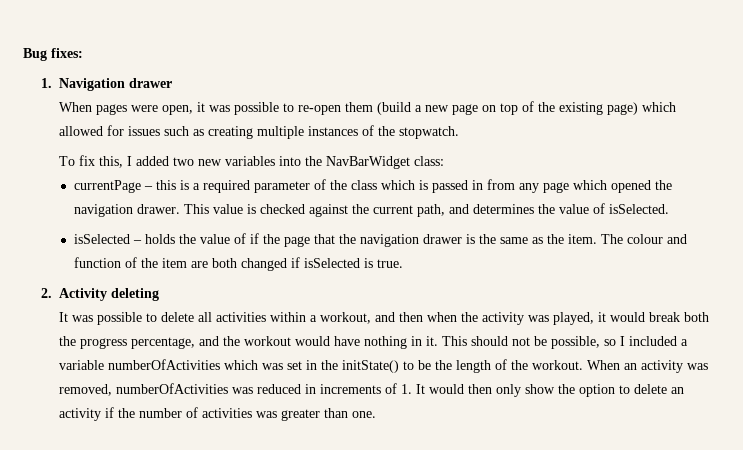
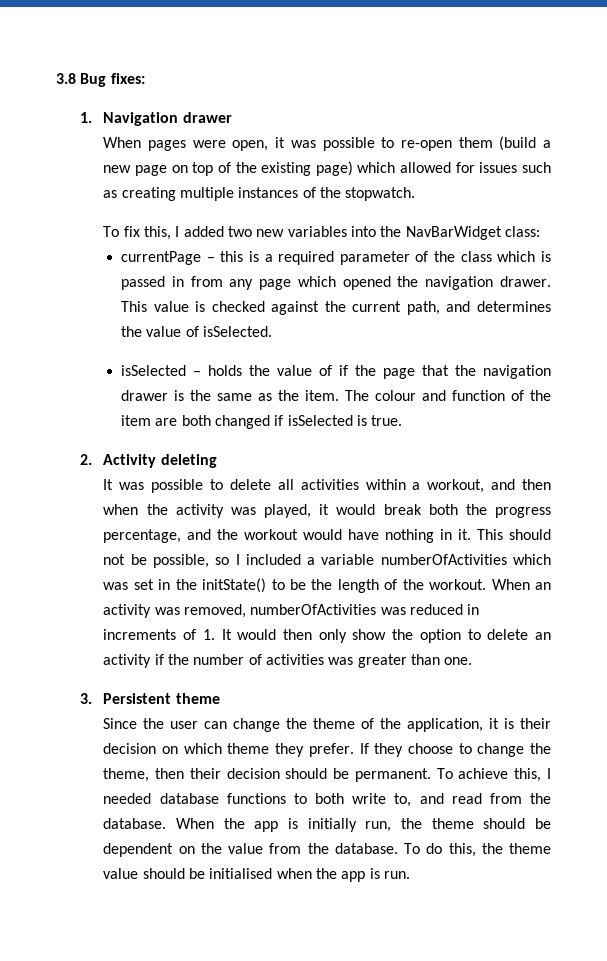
(23, 54) none -> [56,73,76,84] 3.8
(376, 414) none -> [79,693,220,704] [103,718,552,732] [103,743,551,757] [103,768,552,782] [103,793,551,807] [103,818,551,832] [103,843,552,857] [103,868,410,882] // 3. Persistent theme // Since the user can change the theme of the application, it is their decision on which theme they prefer. If they choose to change the theme, then their decision should be permanent. To achieve this, I needed database functions to both write to, and read from the database. When the app is initially run, the theme should be dependent on the value from the database. To do this, the theme value should be initialised when the app is run.

